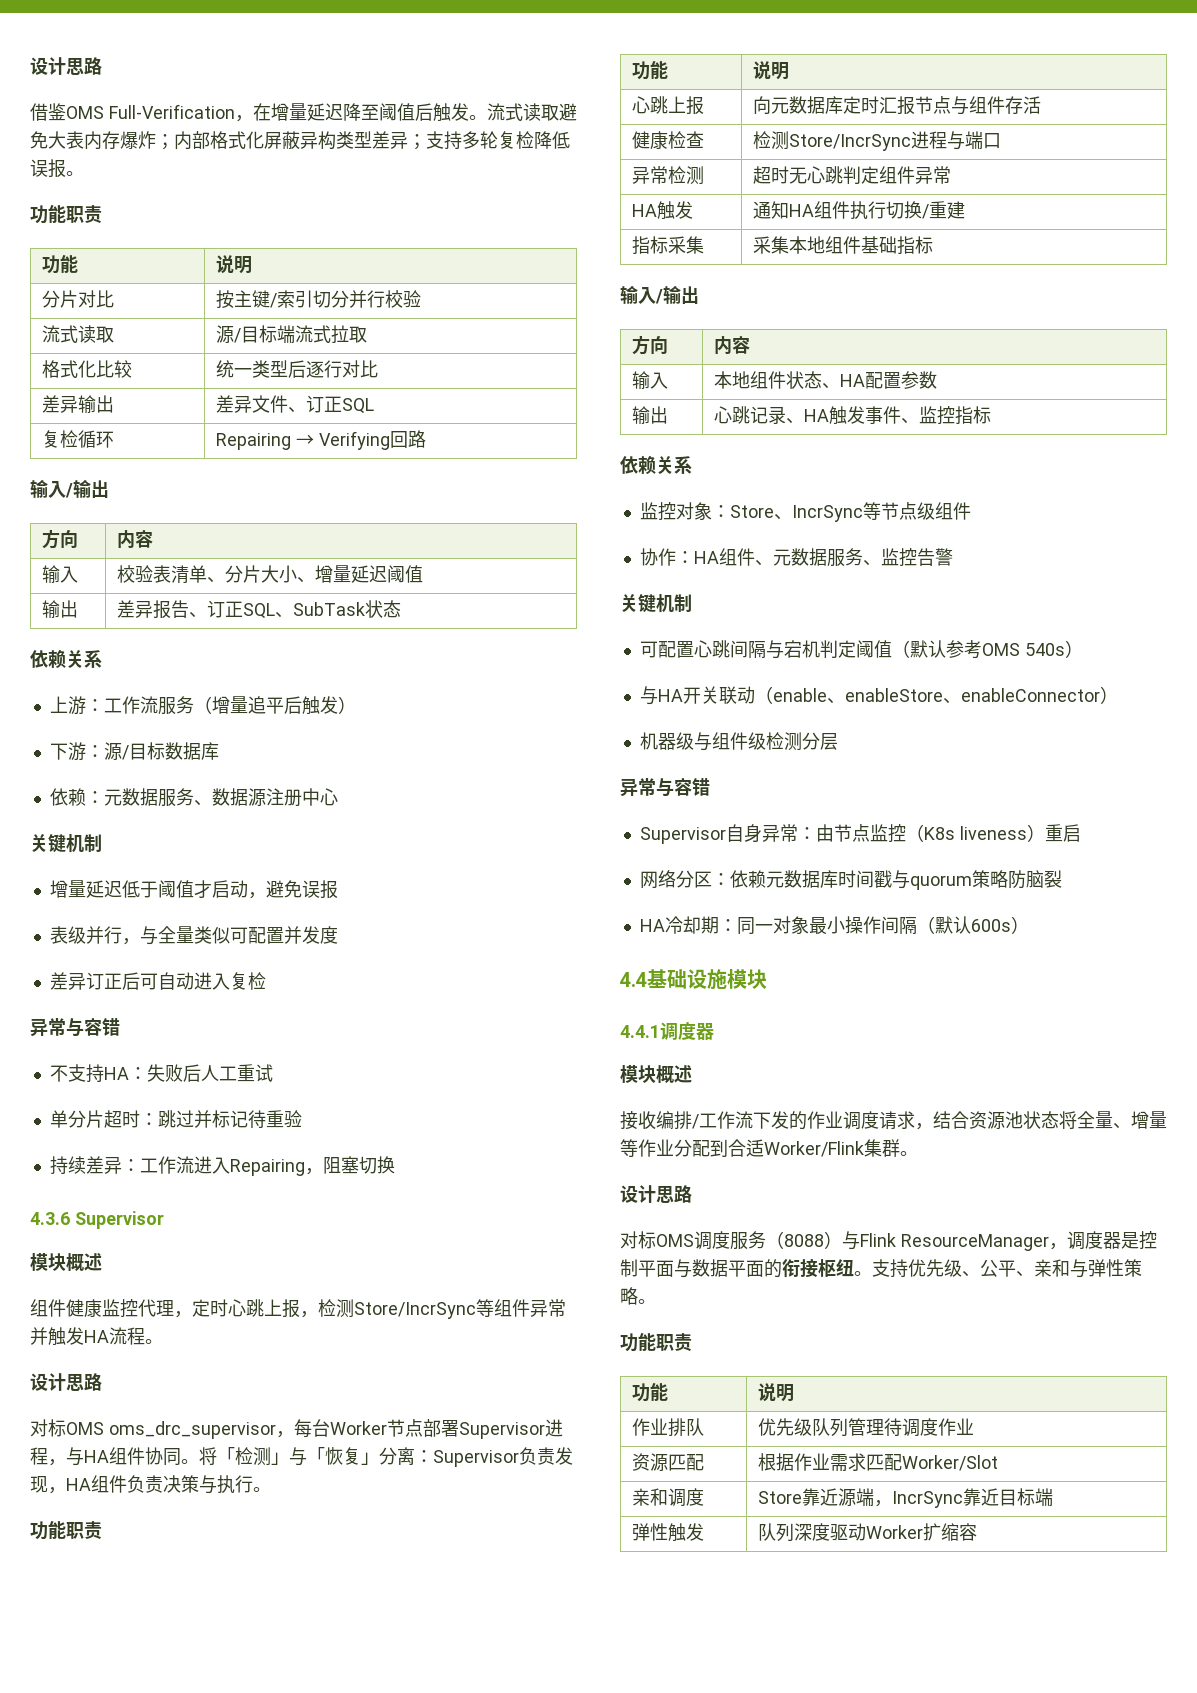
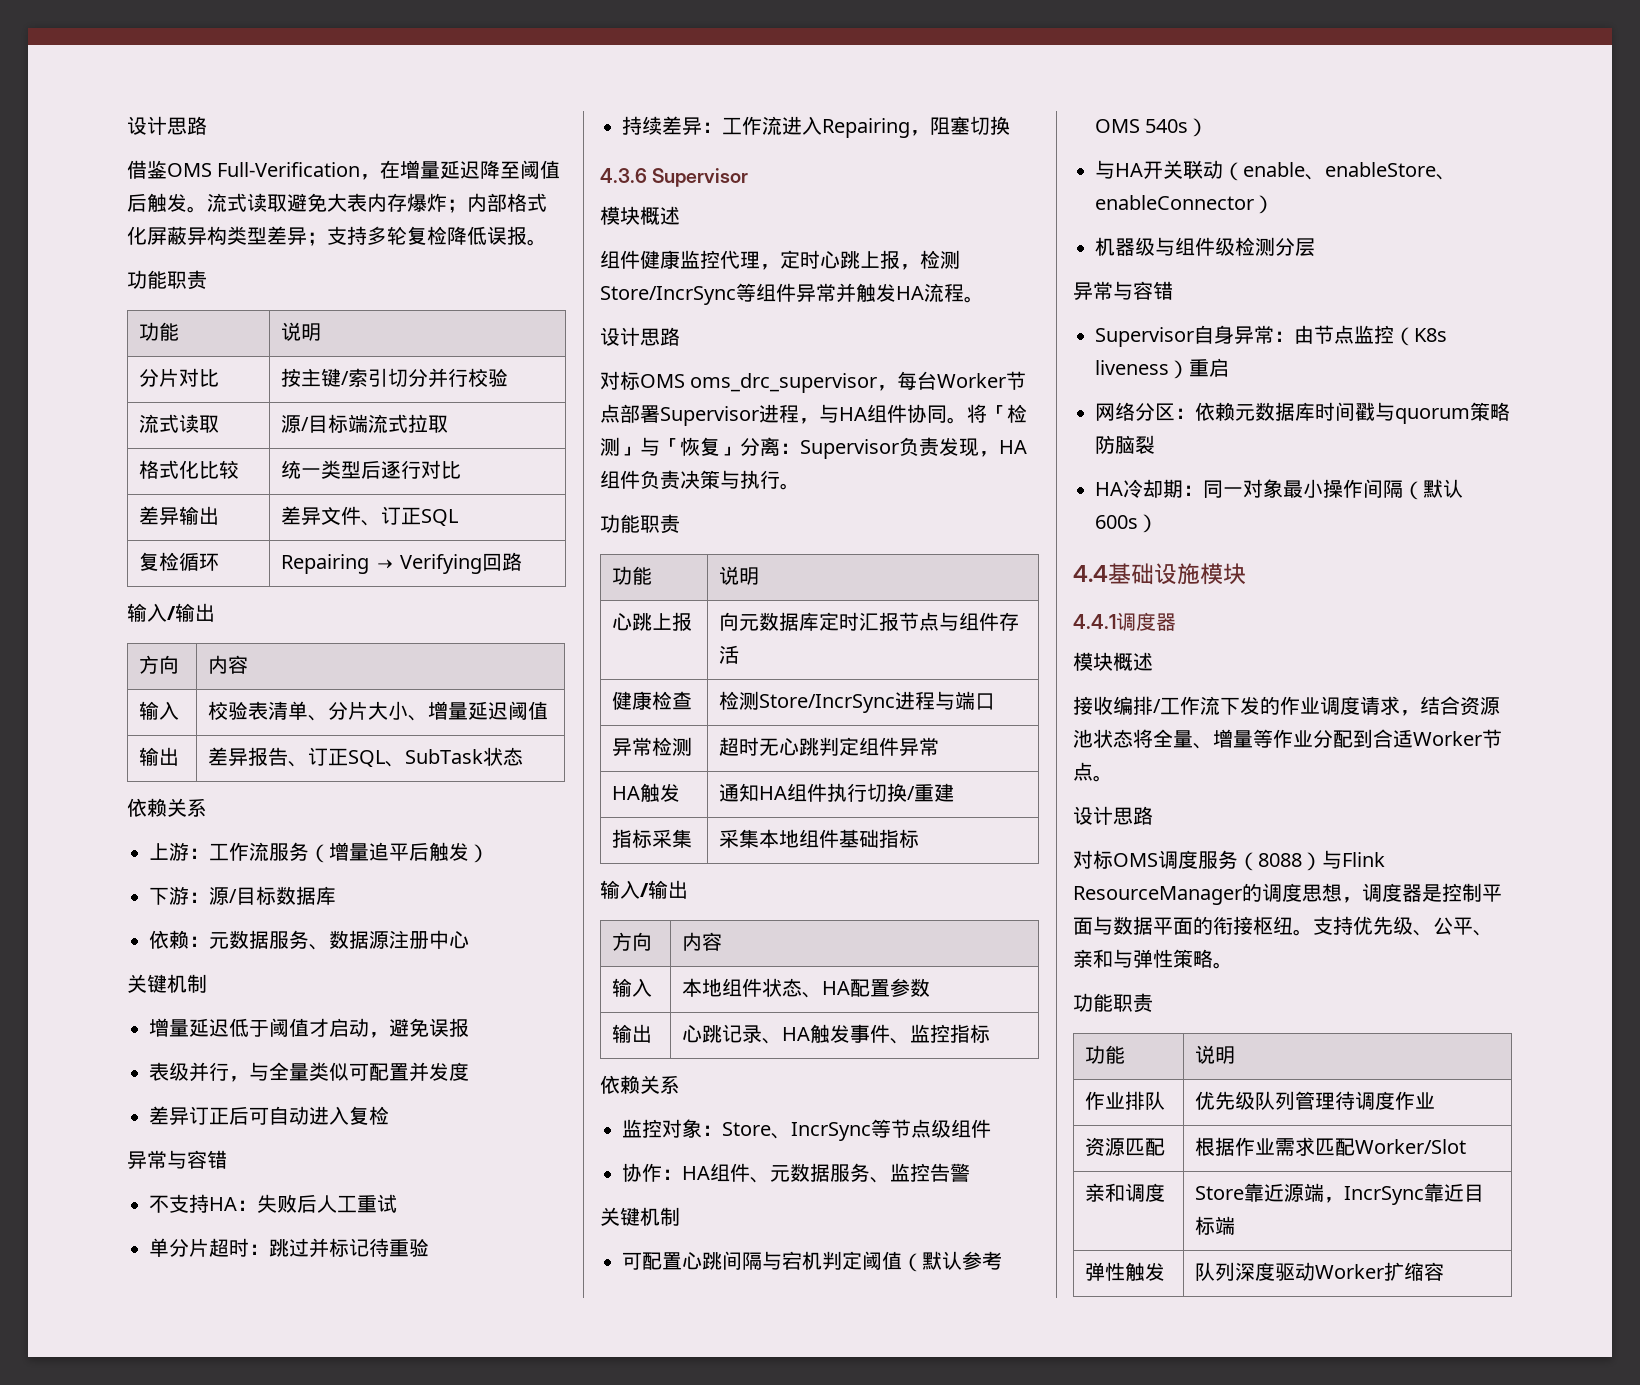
[764,1139,900,1157] Worker/Flink集群 -> [1413,729,1502,748] [1073,762,1093,781] Worker节点
(1049, 1242) none -> [1242,883,1342,902] 的调度思想

